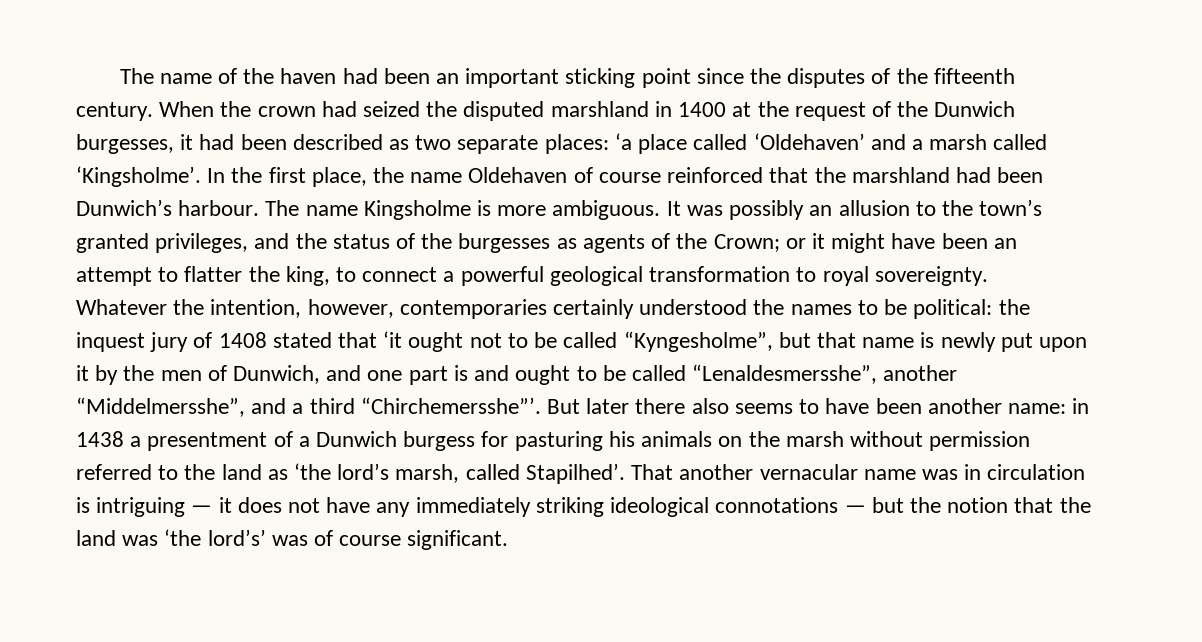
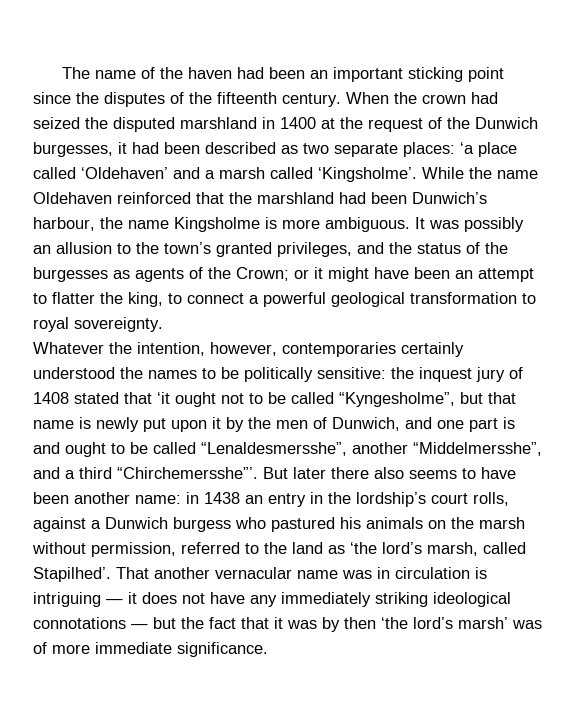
[207,167,367,187] In the first place, -> [422,167,464,179] While
[573,167,661,183] of course -> (112, 198) none
[178,200,300,216] harbour. The -> [33,217,123,231] harbour, the
[913,299,993,319] political: -> [244,367,386,382] politically sensitive:
[130,431,293,451] a presentment of -> [245,492,509,507] [33,517,86,532] an entry in the lordship’s court rolls, against
[481,431,603,451] for pasturing -> [235,517,335,532] who pastured
[929,431,1031,451] permission -> [91,542,176,557] permission,
[947,497,1091,513] [76,529,509,550] notion that the land was ‘the lord’s’ was of course significant. -> [209,617,542,632] [33,642,268,657] fact that it was by then ‘the lord’s marsh’ was of more immediate significance.

